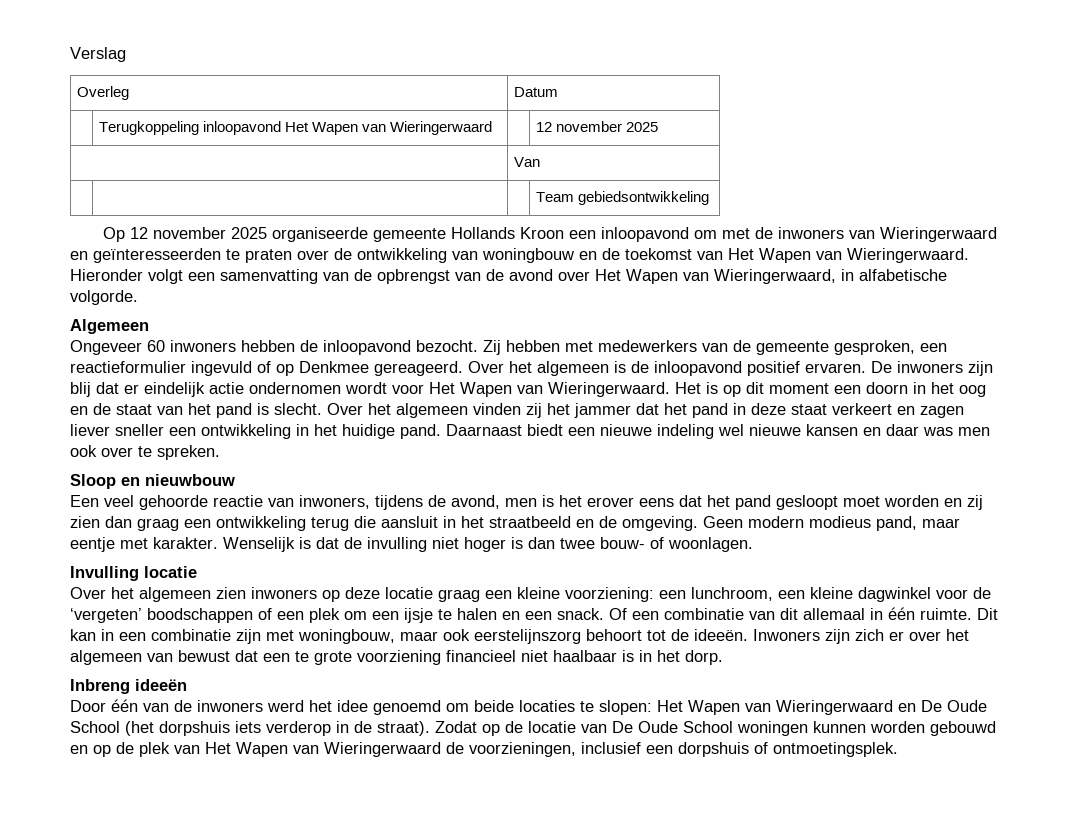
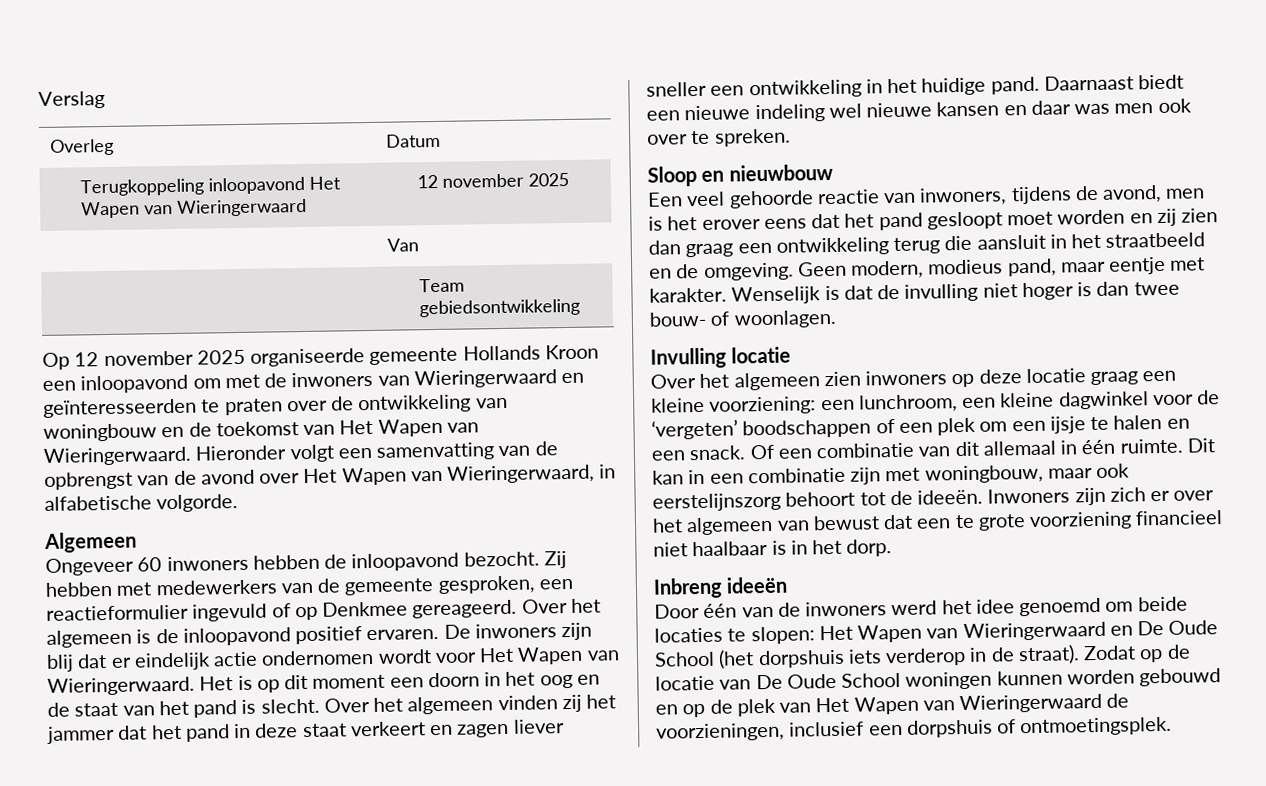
[748,516,804,528] modern -> [851,260,925,279] modern,

